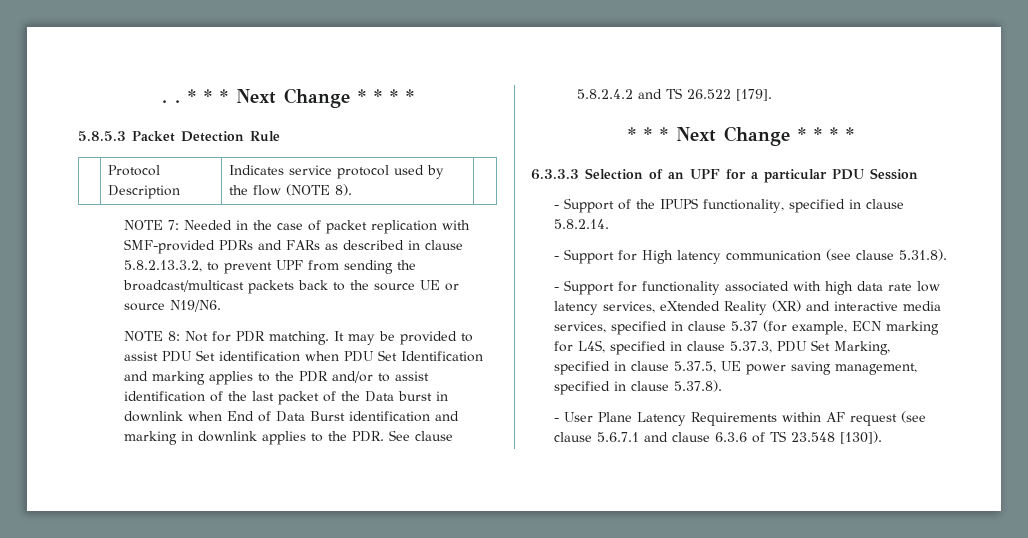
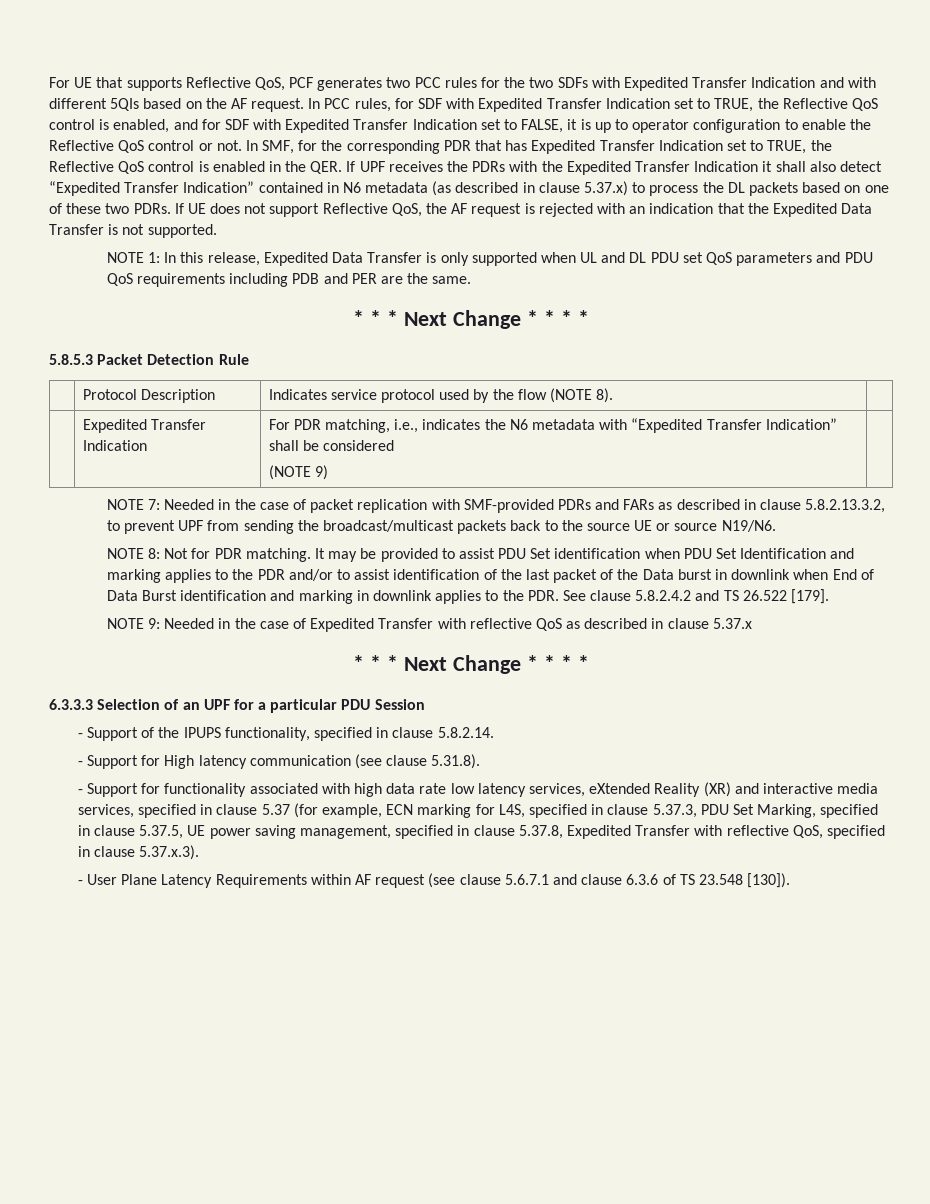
[161,100,180,103] . . -> [49,77,876,91] [49,98,878,112] [49,119,871,133] [49,140,832,154] [49,161,882,175] [49,181,889,196] [49,203,873,217] [49,224,217,238] [106,252,873,266] [106,273,472,287] For UE that supports Reflective QoS, PCF generates two PCC rules for the two SDFs with Expedited Transfer Indication and with different 5QIs based on the AF request. In PCC rules, for SDF with Expedited Transfer Indication set to TRUE, the Reflective QoS control is enabled, and for SDF with Expedited Transfer Indication set to FALSE, it is up to operator configuration to enable the Reflective QoS control or not. In SMF, for the corresponding PDR that has Expedited Transfer Indication set to TRUE, the Reflective QoS control is enabled in the QER. If UPF receives the PDRs with the Expedited Transfer Indication it shall also detect “Expedited Transfer Indication” contained in N6 metadata (as described in clause 5.37.x) to process the DL packets based on one of these two PDRs. If UE does not support Reflective QoS, the AF request is rejected with an indication that the Expedited Data Transfer is not supported. // NOTE 1: In this release, Expedited Data Transfer is only supported when UL and DL PDU set QoS parameters and PDU QoS requirements including PDB and PER are the same. //
(352, 190) none -> [82,419,206,433] [82,440,147,451] [268,418,837,433] [268,440,395,451] [268,465,328,480] // | Expedited Transfer Indication | For PDR matching, i.e., indicates the N6 metadata with “Expedited Transfer Indication” shall be considered // (NOTE 9) |
(773, 95) none -> [106,618,752,632] // NOTE 9: Needed in the case of Expedited Transfer with reflective QoS as described in clause 5.37.x
[674,380,723,392] 5.37.8). -> [518,825,885,839] [77,845,200,860] 5.37.8, Expedited Transfer with reflective QoS, specified in clause 5.37.x.3).

